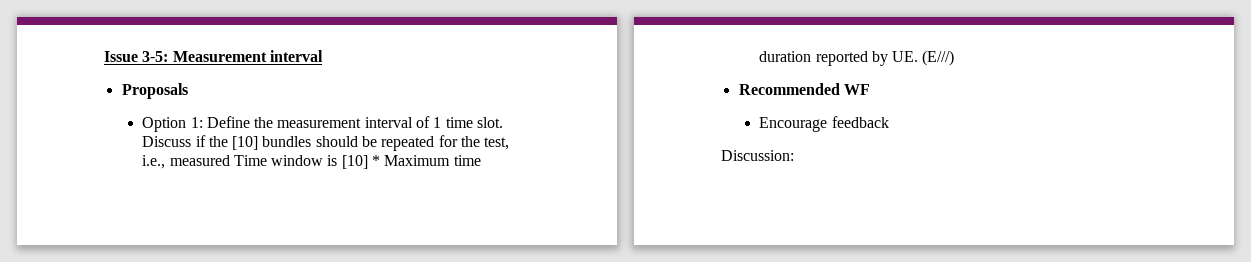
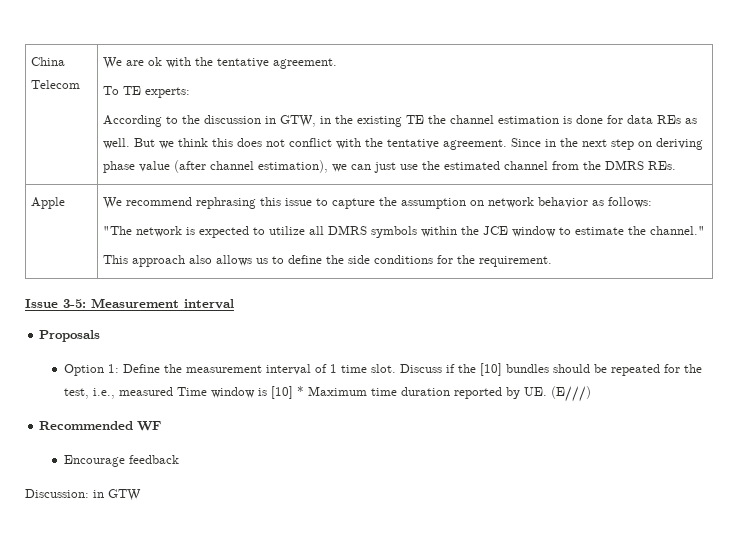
(104, 56) none -> [31,57,66,66] [31,80,81,89] [103,57,338,69] [103,86,191,98] [103,115,698,127] [103,138,704,150] [103,160,677,173] [31,197,66,209] [103,197,653,209] [103,225,706,238] [103,255,553,267] China Telecom | We are ok with the tentative agreement. // To TE experts: // According to the discussion in GTW, in the existing TE the channel estimation is done for data REs as well. But we think this does not conflict with the tentative agreement. Since in the next step on deriving phase value (after channel estimation), we can just use the estimated channel from the DMRS REs. // Apple | We recommend rephrasing this issue to capture the assumption on network behavior as follows: // "The network is expected to utilize all DMRS symbols within the JCE window to estimate the channel." // This approach also allows us to define the side conditions for the requirement. //
(794, 155) none -> [93,489,141,501] in GTW

